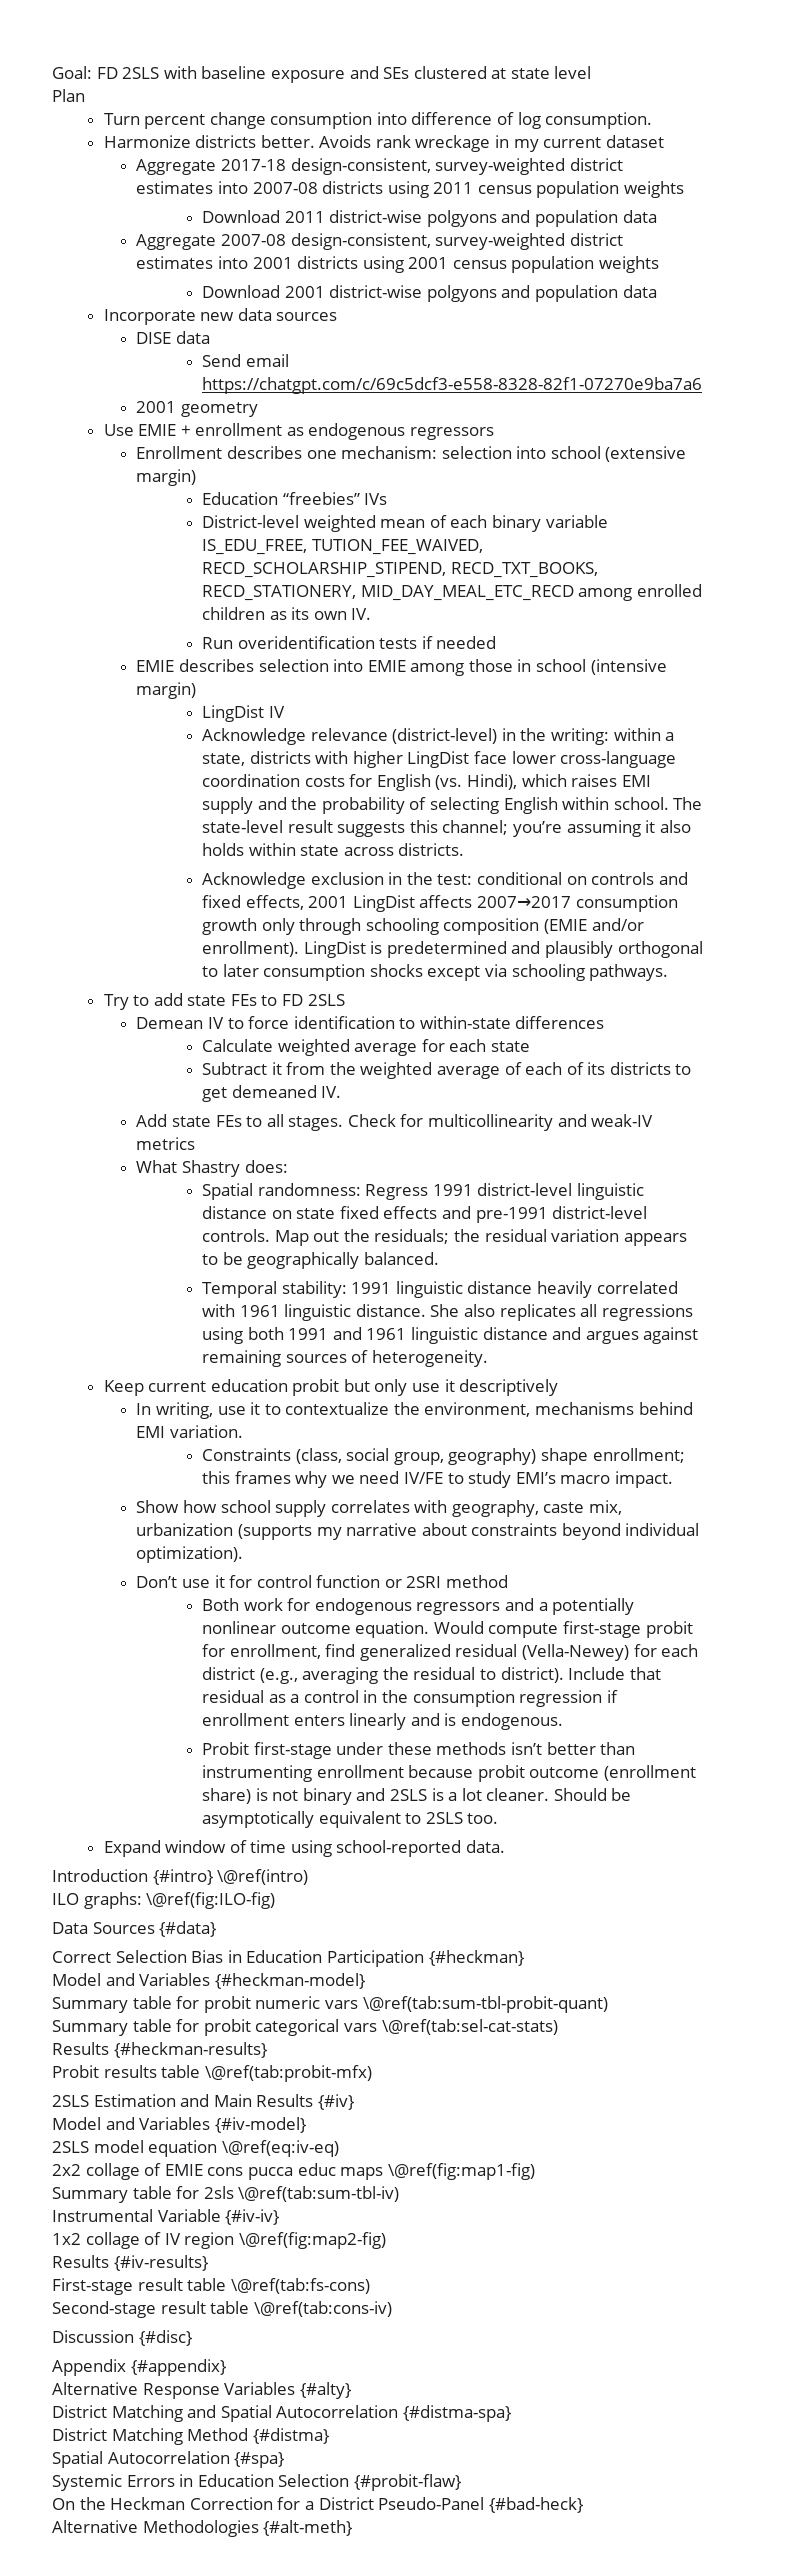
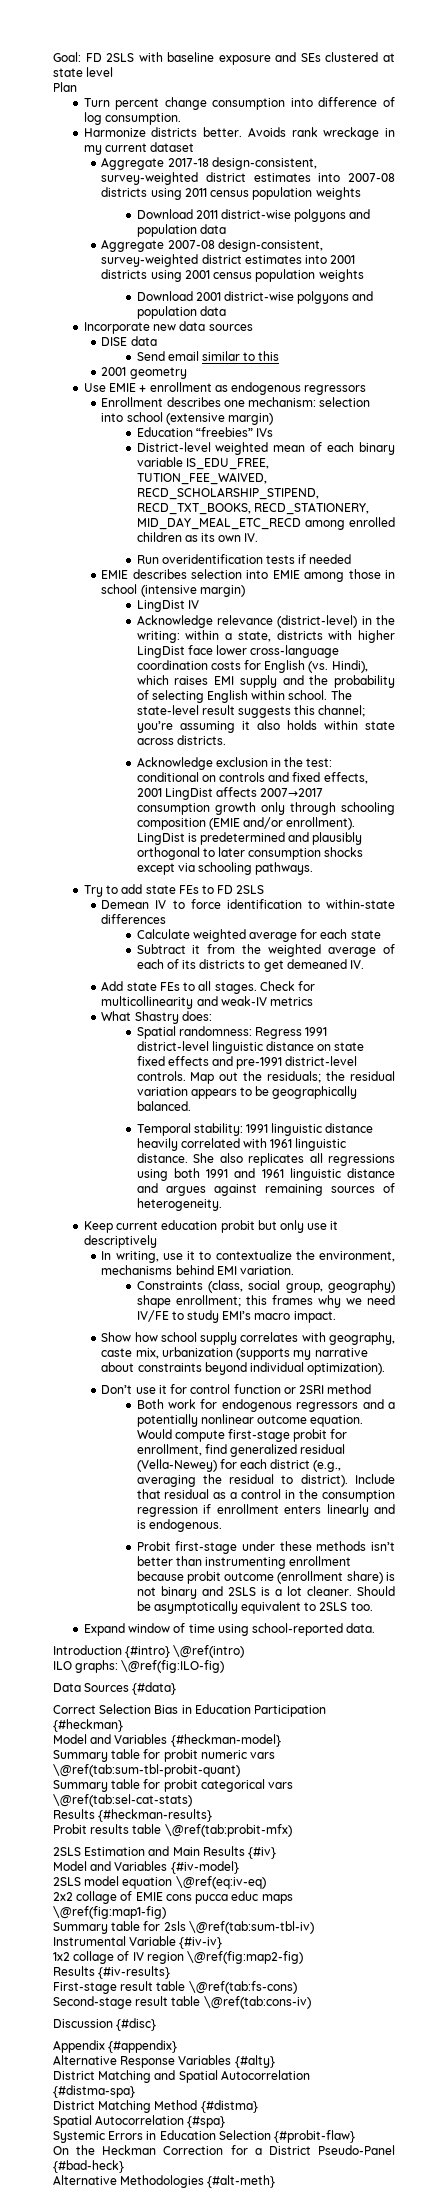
[201,377,702,394] https://chatgpt.com/c/69c5dcf3-e558-8328-82f1-07270e9ba7a6 -> [201,351,280,361] similar to this

